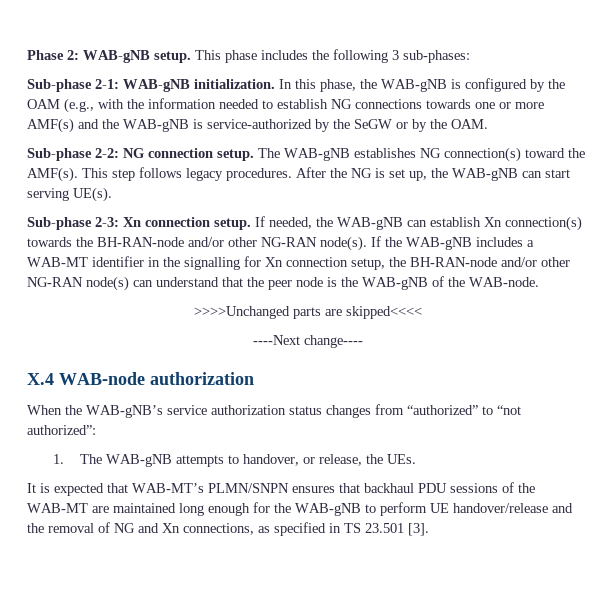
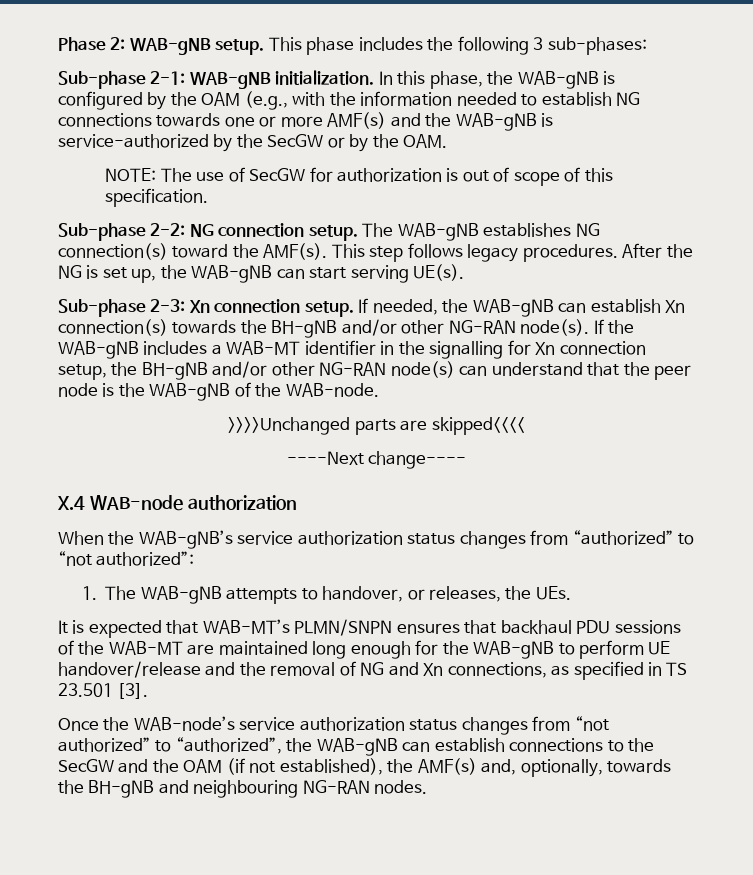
[354,119,392,129] SeGW -> [267,134,324,147] SecGW
(488, 124) none -> [105,167,613,186] [105,188,209,207] // NOTE: The use of SecGW for authorization is out of scope of this specification.
[97,237,184,247] BH-RAN-node -> [271,320,338,338] BH-gNB
[410,257,497,267] BH-RAN-node -> [141,362,208,380] BH-gNB
[318,454,362,466] release, -> [429,586,502,602] releases,
(429, 529) none -> [58,716,609,735] [58,737,655,756] [58,758,671,777] [58,780,428,798] // Once the WAB-node’s service authorization status changes from “not authorized” to “authorized”, the WAB-gNB can establish connections to the SecGW and the OAM (if not established), the AMF(s) and, optionally, towards the BH-gNB and neighbouring NG-RAN nodes.

